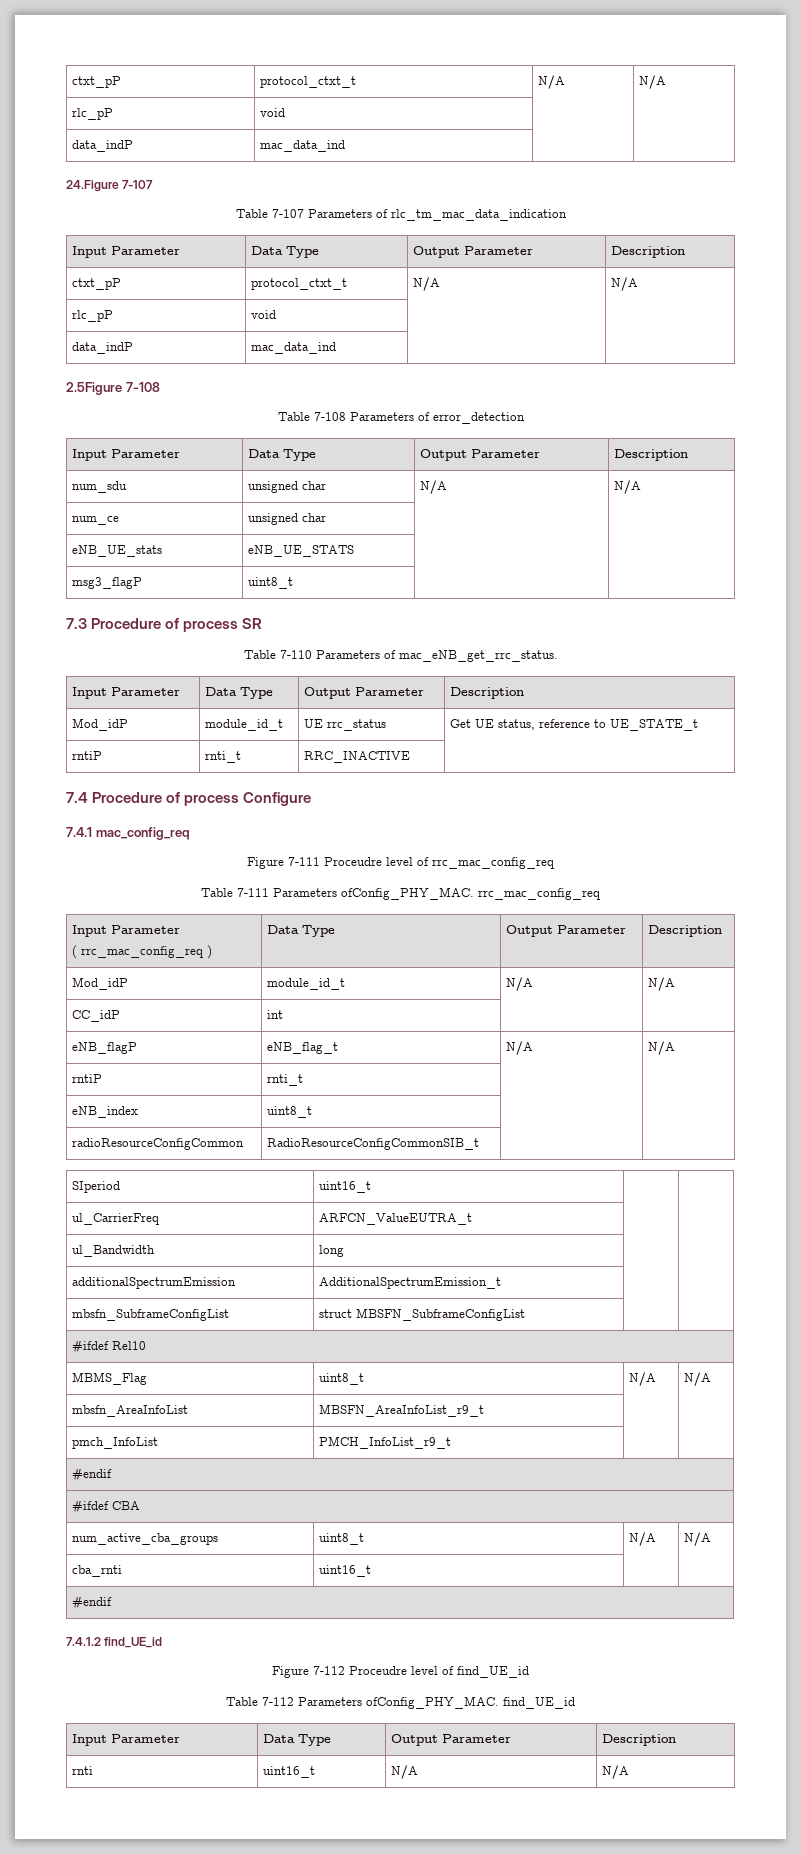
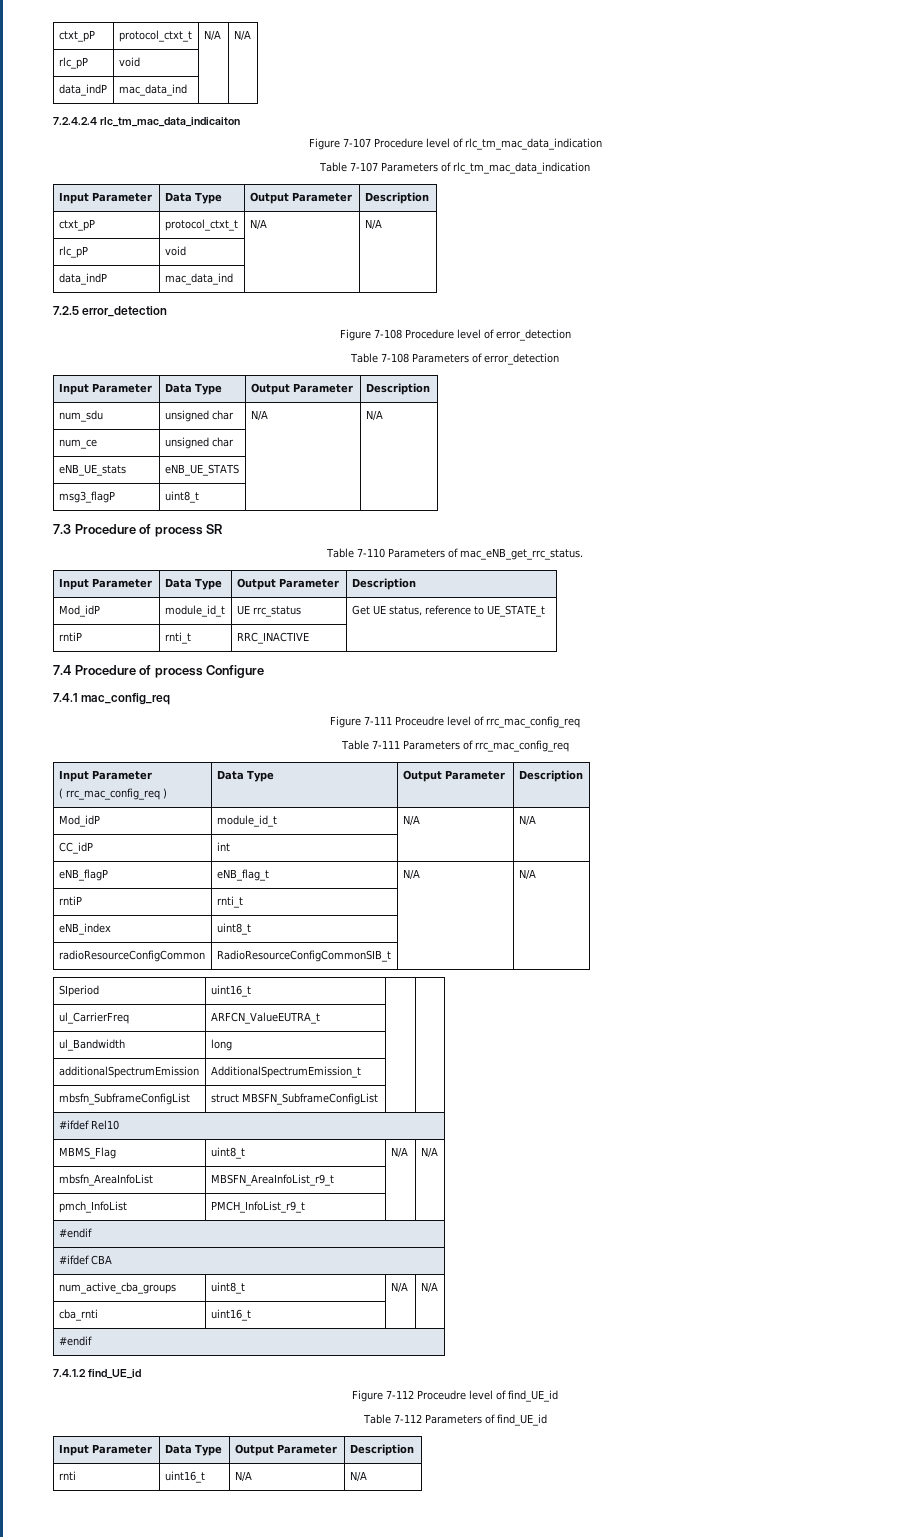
[71,76,121,88] [259,76,356,88] [537,75,565,89] [638,75,666,89] [71,108,113,120] [259,108,285,117] [71,140,133,152] [259,140,345,152] [66,180,154,192] ctxt_pP | protocol_ctxt_t | N/A | N/A // rlc_pP | void | | // data_indP | mac_data_ind | | // 24.Figure 7-107 -> [58,30,95,42] [118,30,192,42] [203,30,221,41] [233,30,251,41] [58,57,88,69] [118,57,140,67] [58,84,107,96] [118,84,187,96] [53,117,240,127] [308,138,602,150] ctxt_pP | protocol_ctxt_t | N/A | N/A // rlc_pP | void | | // data_indP | mac_data_ind | | // 7.2.4.2.4 rlc_tm_mac_data_indicaiton // Figure 7-107 Procedure level of rlc_tm_mac_data_indication
[66,382,160,395] 2.5Figure 7-108 -> [53,306,168,317] [339,329,571,341] 7.2.5 error_detection // Figure 7-108 Procedure level of error_detection
[341,887,474,900] ofConfig_PHY_MAC. -> [462,740,473,750] of
[366,1696,499,1709] ofConfig_PHY_MAC. -> [484,1414,495,1424] of

